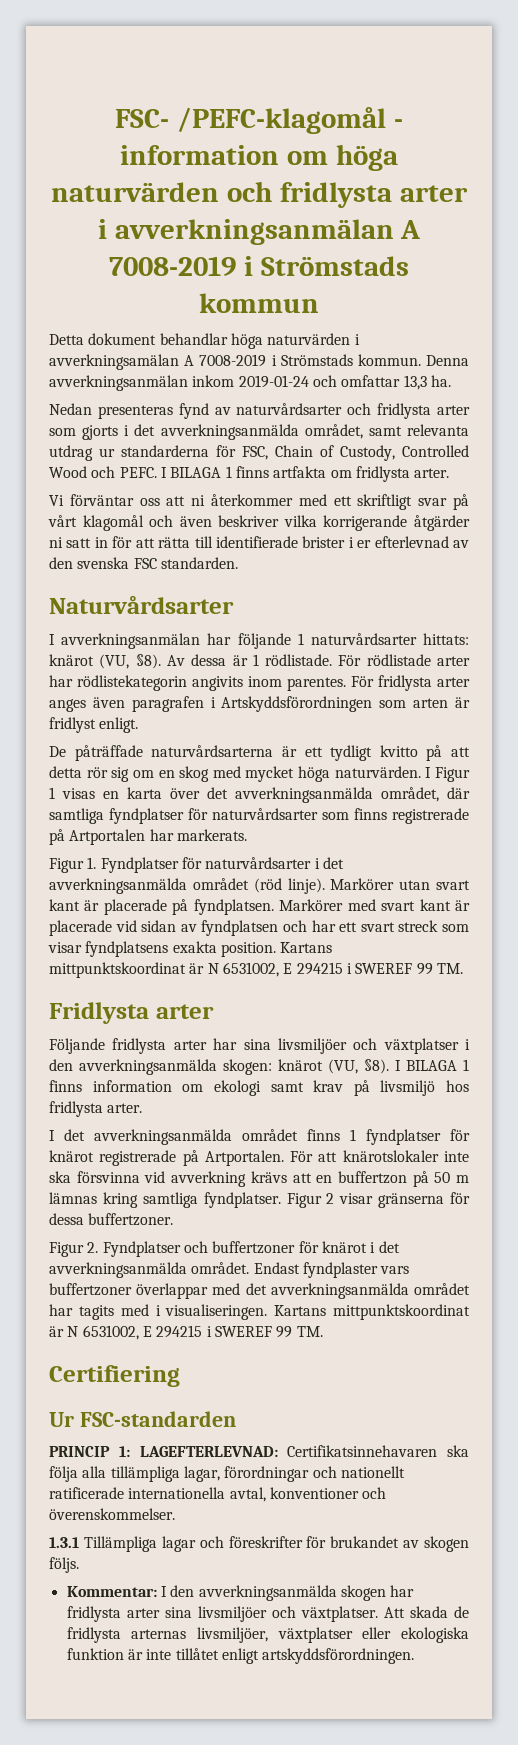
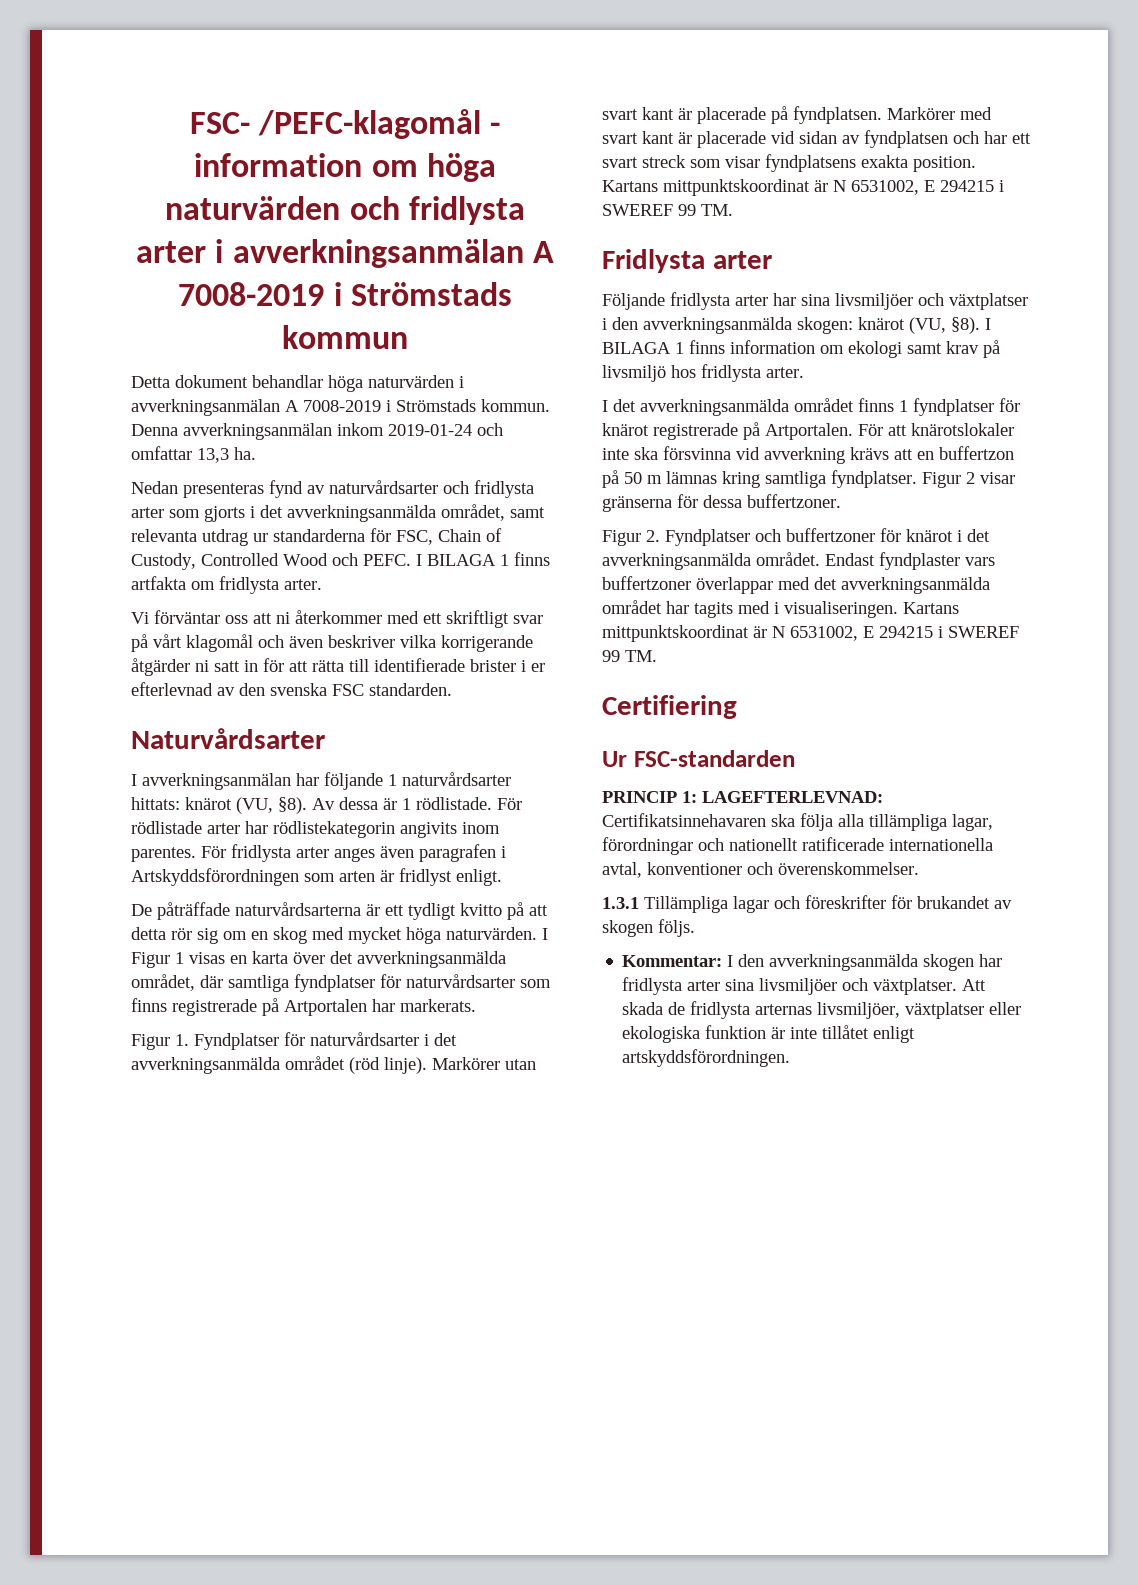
[49,354,179,370] avverkningsamälan -> [131,399,280,416] avverkningsanmälan

